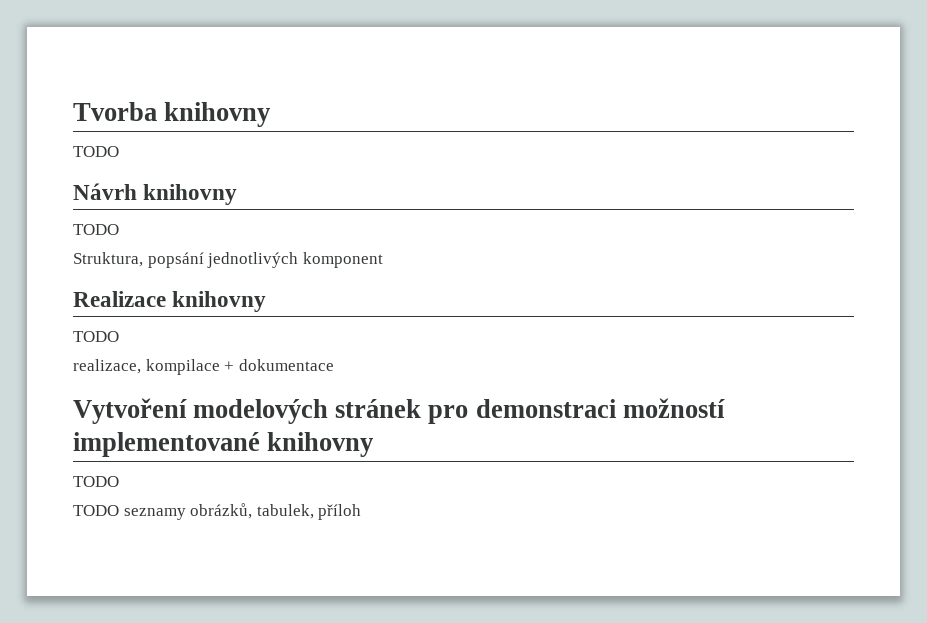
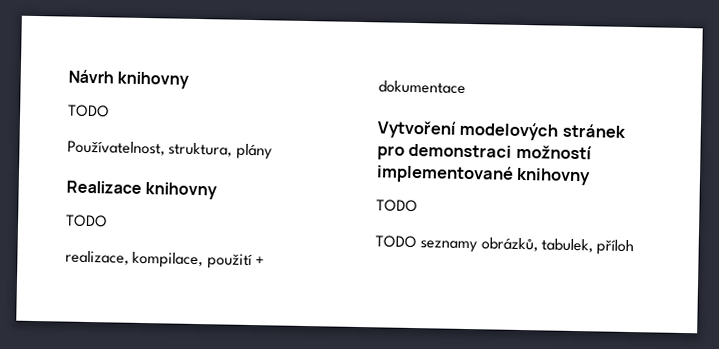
[73,102,271,127] [73,146,119,157] Tvorba knihovny // TODO // -> (68, 76) none
[73,252,383,268] Struktura, popsání jednotlivých komponent -> [67,140,273,160] Používatelnost, struktura, plány
[145,359,220,375] kompilace -> [132,251,253,270] kompilace, použití

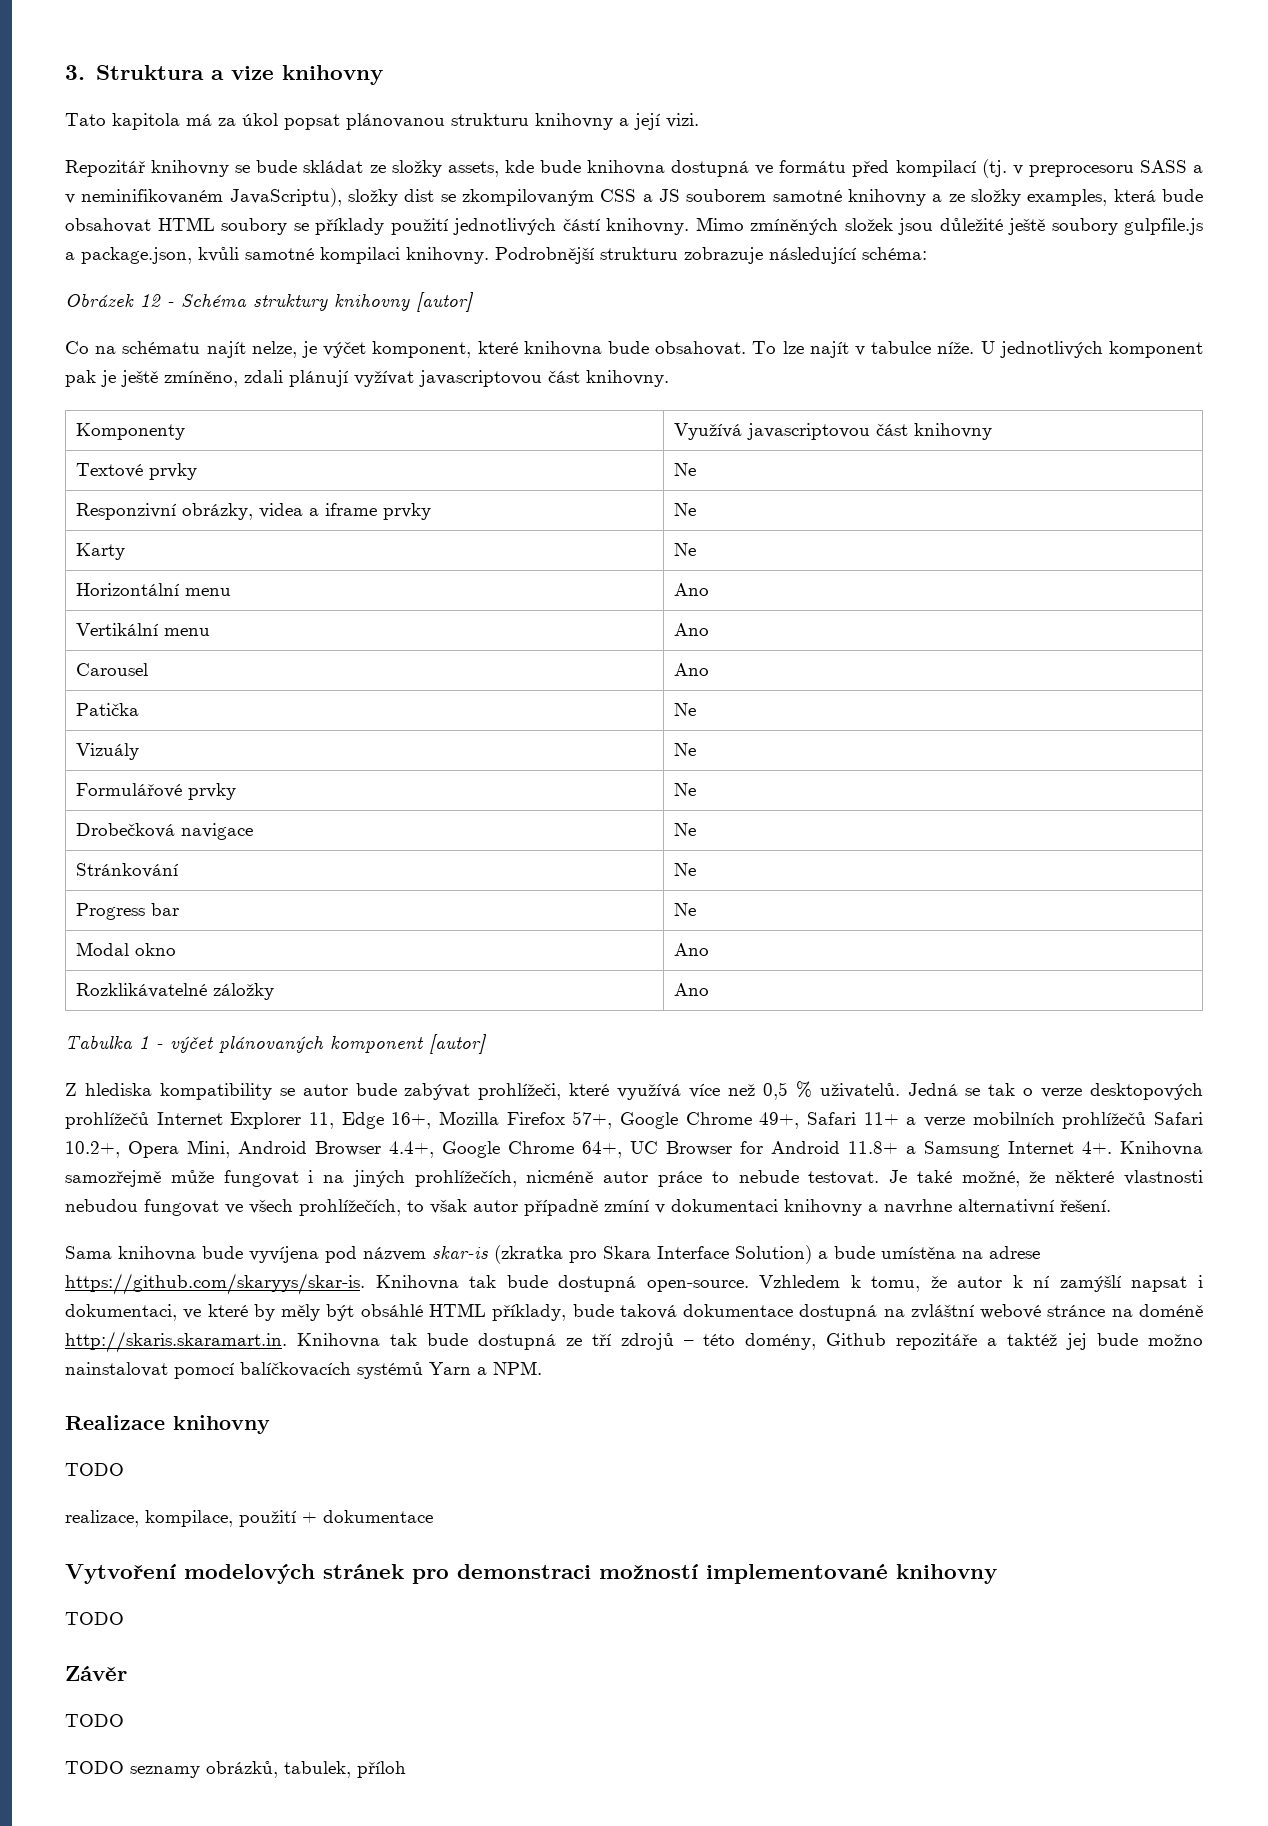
[68,69,190,89] [68,104,110,118] [67,140,273,160] Návrh knihovny // TODO // Používatelnost, struktura, plány -> [65,65,383,85] [65,113,699,130] [65,159,1203,178] [65,188,1204,207] [65,217,1203,235] [65,247,927,264] [65,292,474,312] [65,341,1204,358] [65,370,669,387] [75,423,185,440] [673,423,992,440] [75,463,197,480] [673,463,696,476] [75,503,431,520] [673,503,696,516] [75,543,125,560] [673,543,696,556] [75,583,231,596] [673,583,709,596] [75,623,210,636] [673,623,709,636] [75,663,148,676] [673,663,709,676] [75,703,139,716] [673,703,696,716] [75,743,139,760] [673,743,696,756] [75,783,236,800] [673,783,696,796] [75,823,253,840] [673,823,696,836] [75,863,179,878] [673,863,696,876] [75,903,179,920] [673,903,696,916] [75,942,176,956] [673,943,709,956] [75,983,274,1000] [673,983,709,996] [65,1034,487,1054] [65,1081,1203,1100] [65,1111,1203,1129] [65,1140,1203,1158] [65,1170,1204,1187] [65,1199,1111,1216] [65,1245,1040,1264] [65,1273,1203,1295] [65,1303,1204,1321] [65,1331,1204,1353] [65,1361,542,1379] 3. Struktura a vize knihovny // Tato kapitola má za úkol popsat plánovanou strukturu knihovny a její vizi. // Repozitář knihovny se bude skládat ze složky assets, kde bude knihovna dostupná ve formátu před kompilací (tj. v preprocesoru SASS a v neminifikovaném JavaScriptu), složky dist se zkompilovaným CSS a JS souborem samotné knihovny a ze složky examples, která bude obsahovat HTML soubory se příklady použití jednotlivých částí knihovny. Mimo zmíněných složek jsou důležité ještě soubory gulpfile.js a package.json, kvůli samotné kompilaci knihovny. Podrobnější strukturu zobrazuje následující schéma: // Obrázek 12 - Schéma struktury knihovny [autor] // Co na schématu najít nelze, je výčet komponent, které knihovna bude obsahovat. To lze najít v tabulce níže. U jednotlivých komponent pak je ještě zmíněno, zdali plánují vyžívat javascriptovou část knihovny. // Komponenty | Využívá javascriptovou část knihovny // Textové prvky | Ne // Responzivní obrázky, videa a iframe prvky | Ne // Karty | Ne // Horizontální menu | Ano // Vertikální menu | Ano // Carousel | Ano // Patička | Ne // Vizuály | Ne // Formulářové prvky | Ne // Drobečková navigace | Ne // Stránkování | Ne // Progress bar | Ne // Modal okno | Ano // Rozklikávatelné záložky | Ano // Tabulka 1 - výčet plánovaných komponent [autor] // Z hlediska kompatibility se autor bude zabývat prohlížeči, které využívá více než 0,5 % uživatelů. Jedná se tak o verze desktopových prohlížečů Internet Explorer 11, Edge 16+, Mozilla Firefox 57+, Google Chrome 49+, Safari 11+ a verze mobilních prohlížečů Safari 10.2+, Opera Mini, Android Browser 4.4+, Google Chrome 64+, UC Browser for Android 11.8+ a Samsung Internet 4+. Knihovna samozřejmě může fungovat i na jiných prohlížečích, nicméně autor práce to nebude testovat. Je také možné, že některé vlastnosti nebudou fungovat ve všech prohlížečích, to však autor případně zmíní v dokumentaci knihovny a navrhne alternativní řešení. // Sama knihovna bude vyvíjena pod názvem skar-is (zkratka pro Skara Interface Solution) a bude umístěna na adrese https://github.com/skaryys/skar-is. Knihovna tak bude dostupná open-source. Vzhledem k tomu, že autor k ní zamýšlí napsat i dokumentaci, ve které by měly být obsáhlé HTML příklady, bude taková dokumentace dostupná na zvláštní webové stránce na doméně http://skaris.skaramart.in. Knihovna tak bude dostupná ze tří zdrojů – této domény, Github repozitáře a taktéž jej bude možno nainstalovat pomocí balíčkovacích systémů Yarn a NPM.
(418, 206) none -> [65,1666,127,1681] [65,1714,124,1727] // Závěr // TODO

